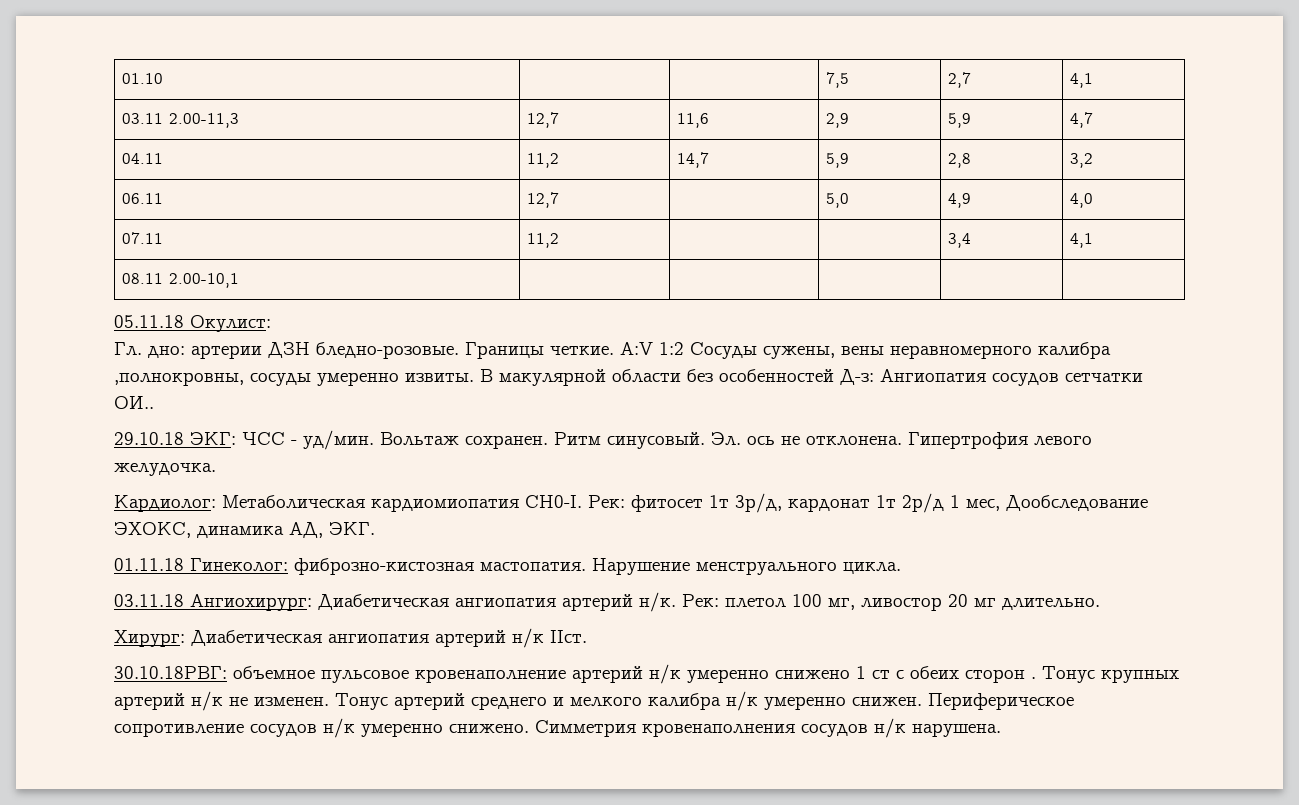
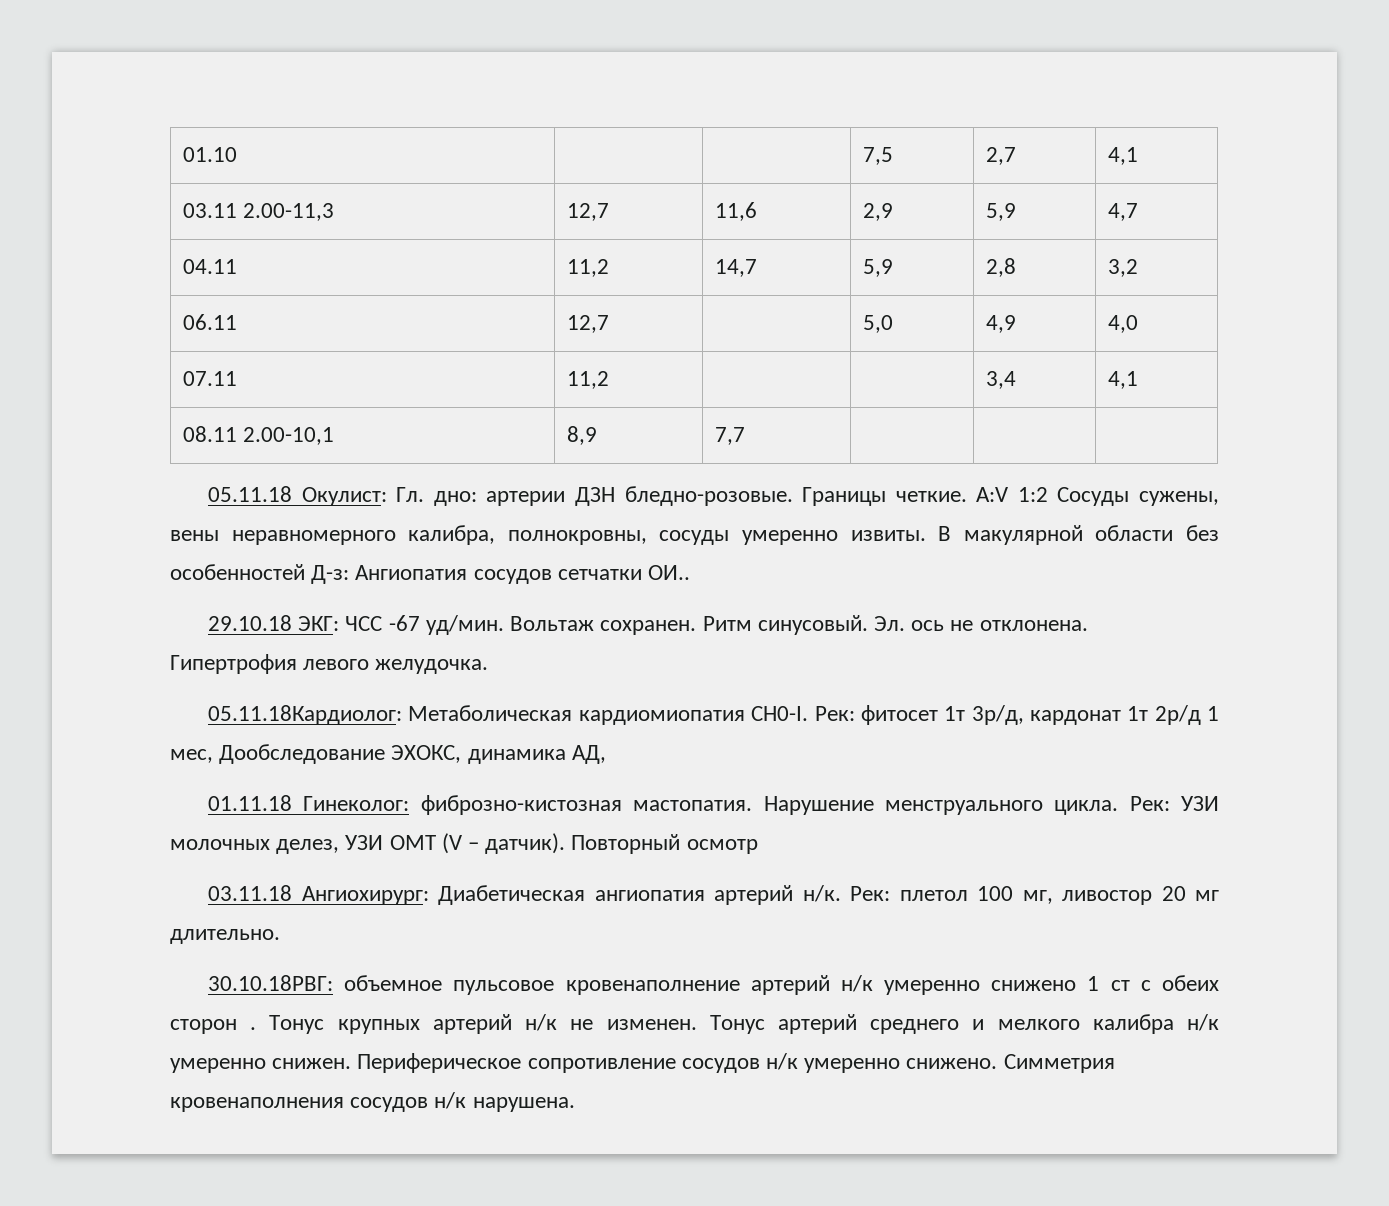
(240, 280) | -> [567,426,598,445] [715,427,746,445] 8,9 | 7,7
(271, 323) // -> (387, 496) none
[1038,342,1111,359] [114,372,244,386] калибра ,полнокровны, -> [408,525,647,545] калибра, полнокровны,
[291,440,297,445] - -> [388,615,420,631] -67
[114,495,216,512] Кардиолог: -> [208,705,403,725] 05.11.18Кардиолог:
[329,522,375,535] ЭКГ. -> (606, 754) none
(901, 568) none -> [1129,796,1219,811] [170,833,758,854] Рек: УЗИ молочных делез, УЗИ ОМТ (V – датчик). Повторный осмотр
[114,628,587,648] // Хирург: Диабетическая ангиопатия артерий н/к IIcт. -> (280, 936) none

